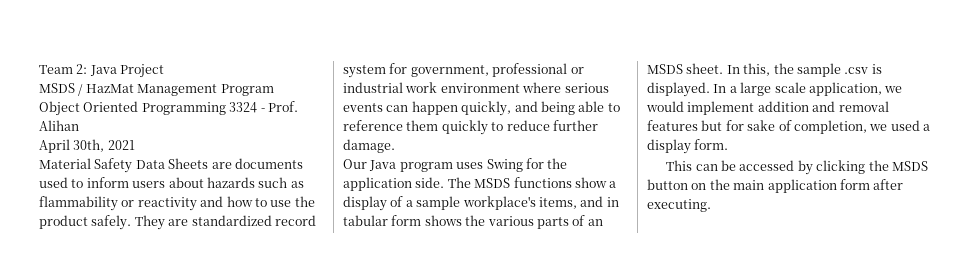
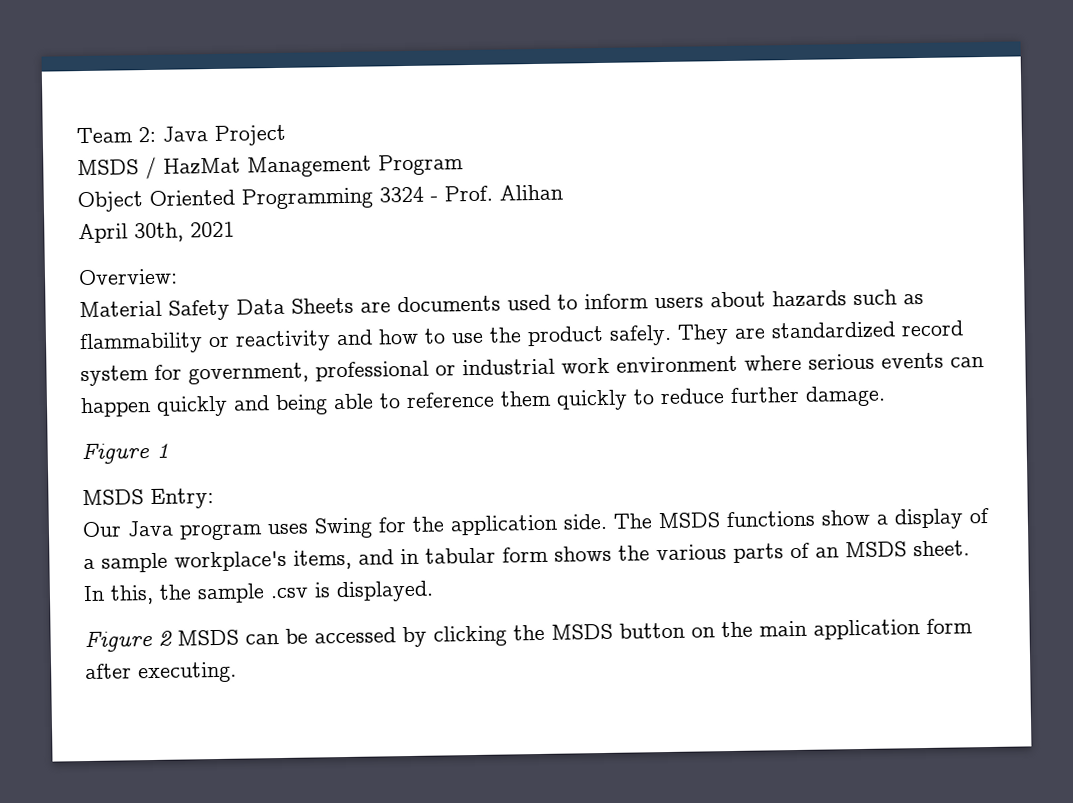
(135, 145) none -> [78,268,178,286] // Overview:
[461,101,512,116] quickly, -> [156,395,228,417] quickly
(395, 146) none -> [81,443,169,465] [82,488,214,510] // Figure 1 // MSDS Entry:
[713,82,903,96] [646,101,889,115] [647,120,930,134] [647,139,729,154] [666,160,693,171] In a large scale application, we would implement addition and removal features but for sake of completion, we used a display form. // This -> [84,629,239,653] // Figure 2 MSDS

